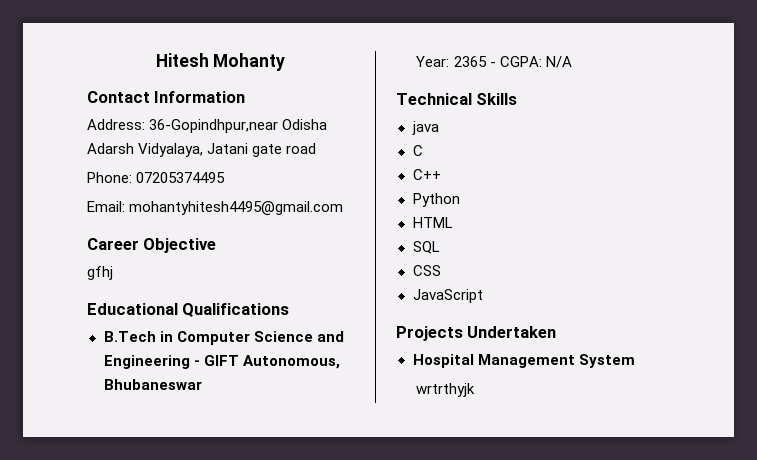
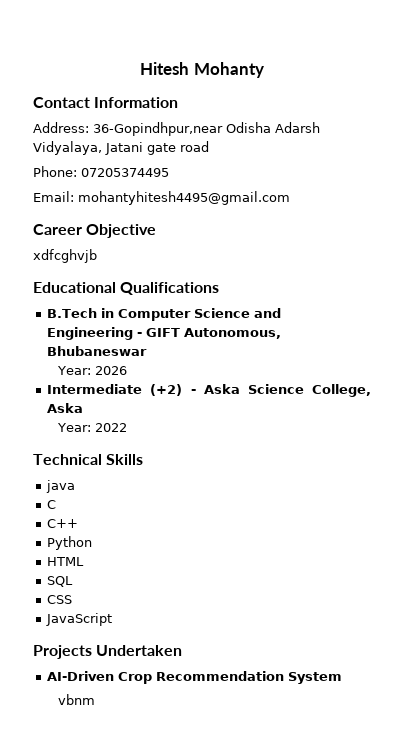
[87,266,113,280] gfhj -> [33,249,97,263] xdfcghvjb
[453,56,572,68] 2365 - CGPA: N/A -> [94,366,127,375] [47,384,371,397] [47,403,84,413] [56,423,127,432] 2026 // Intermediate (+2) - Aska Science College, Aska // Year: 2022
[412,354,575,368] Hospital Management -> [47,671,285,684] AI-Driven Crop Recommendation
[416,383,476,397] wrtrthyjk -> [57,694,95,705] vbnm

